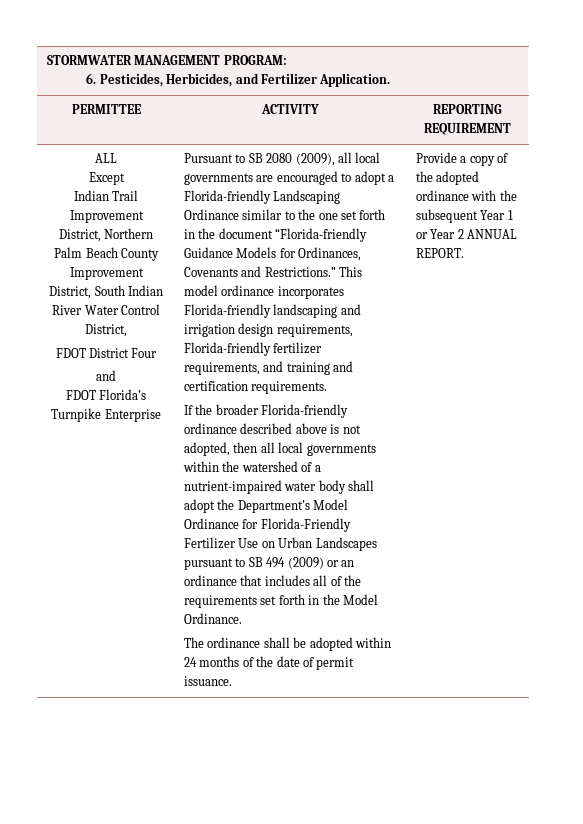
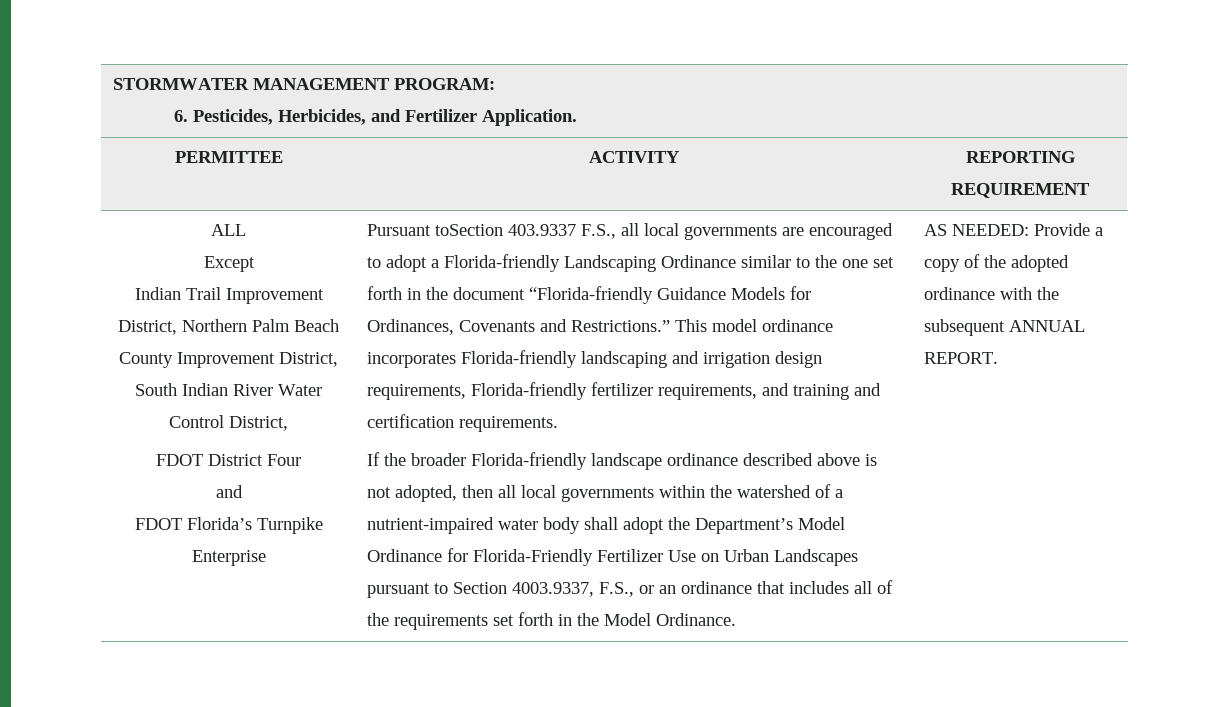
[235,153,335,166] to SB 2080 (2009), -> [434,224,616,239] toSection 403.9337 F.S.,
(349, 411) none -> [590,453,662,470] landscape
[248,557,324,569] SB 494 (2009) -> [452,582,634,597] Section 4003.9337, F.S.,
[184,637,391,651] [184,656,355,670] [184,676,233,686] // The ordinance shall be adopted within 24 months of the date of permit issuance. | -> [923,224,1029,236] | AS NEEDED:
[480,210,513,220] [416,229,464,239] Year 1 or Year 2 -> (1005, 327) none

